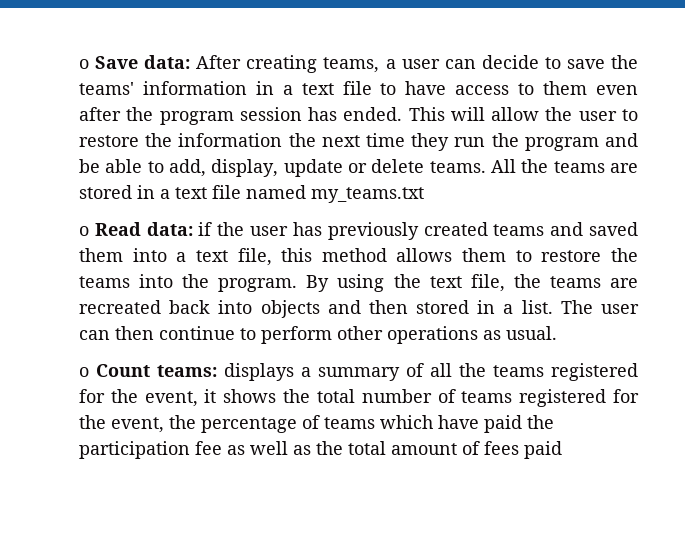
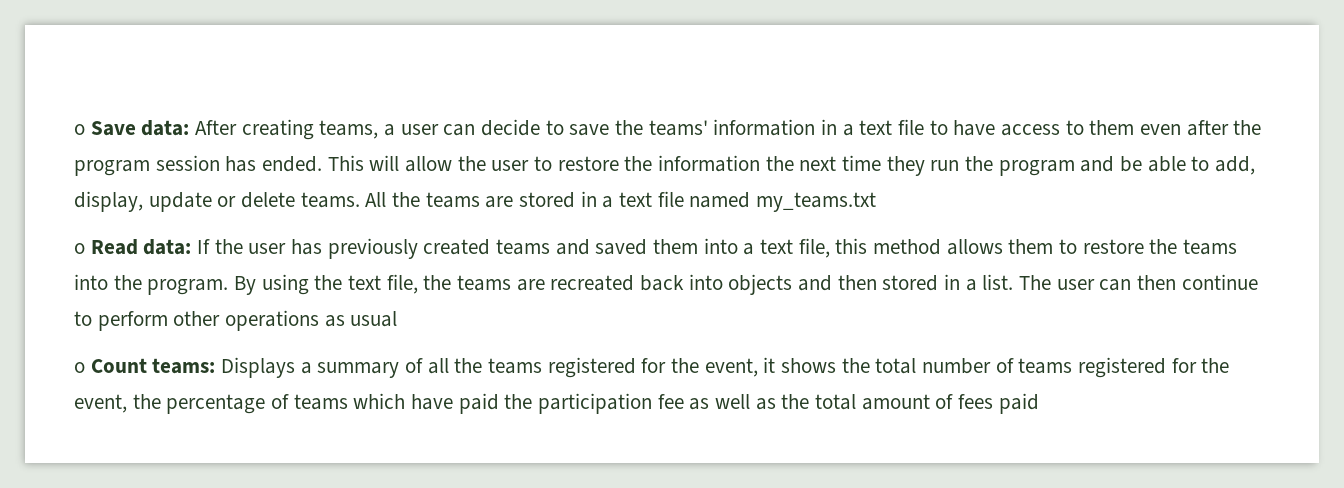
[198,222,213,236] if -> [197,239,211,254] If
[506,326,557,340] usual. -> [350,311,398,327] usual
[224,363,294,381] displays -> [221,357,296,378] Displays

